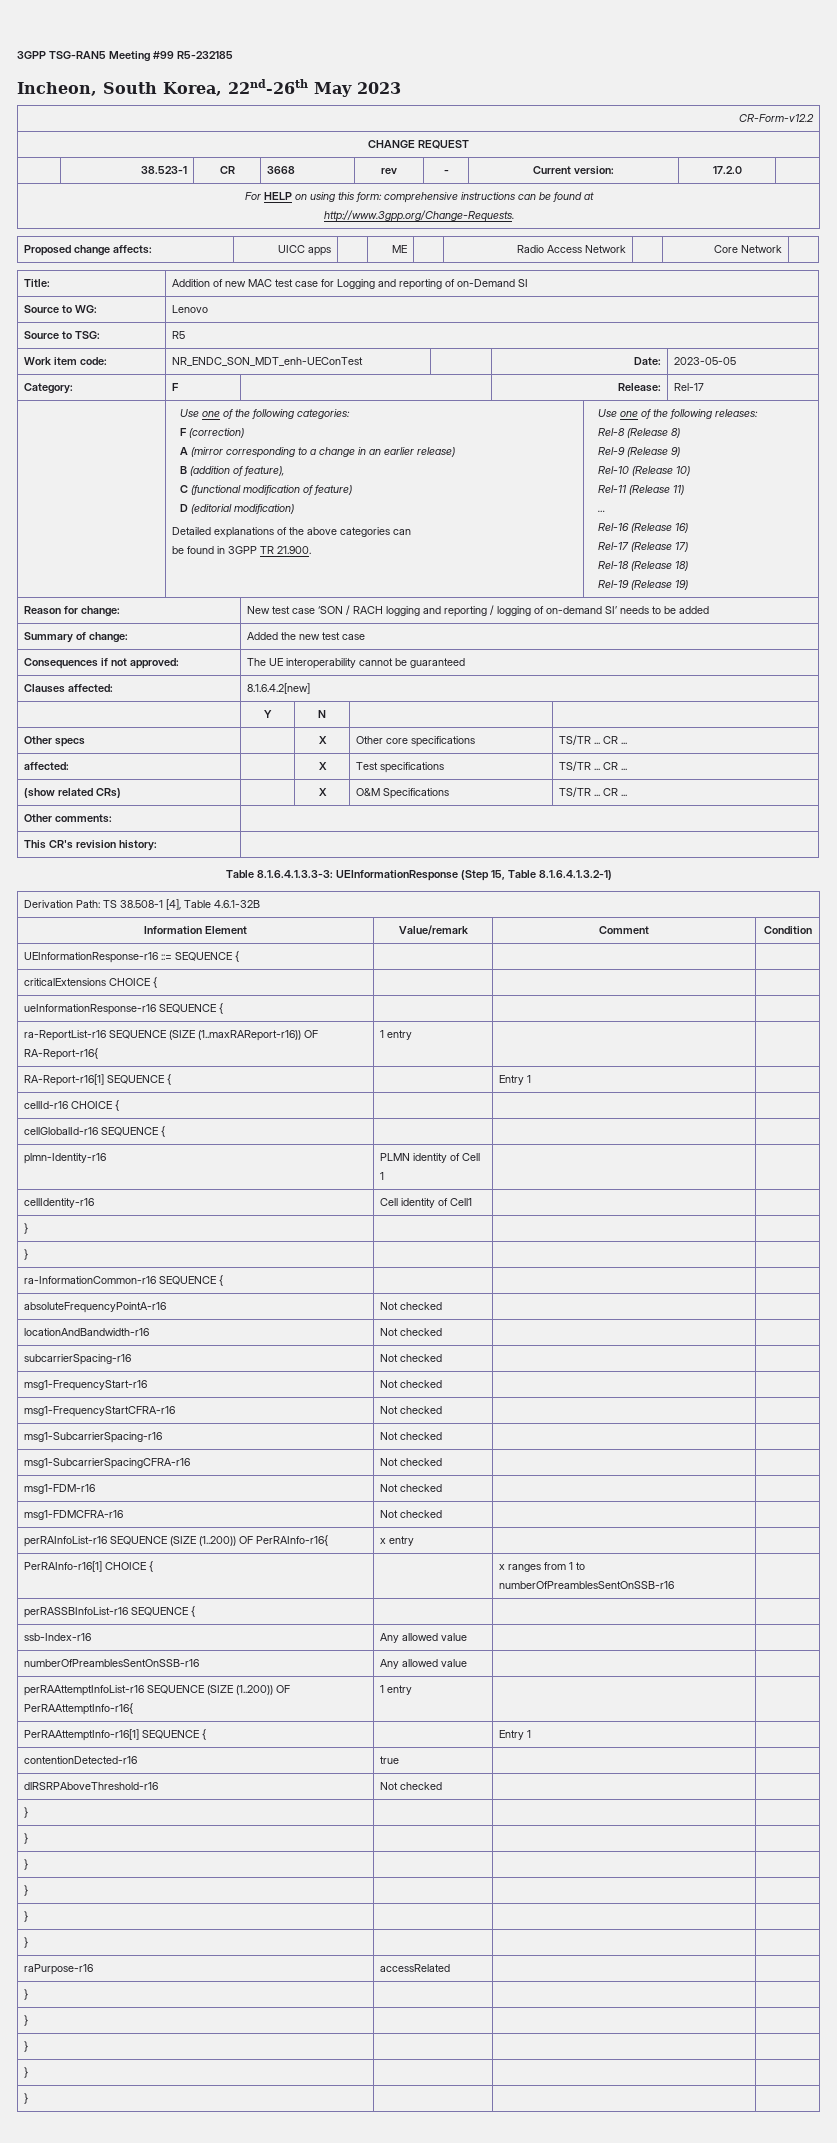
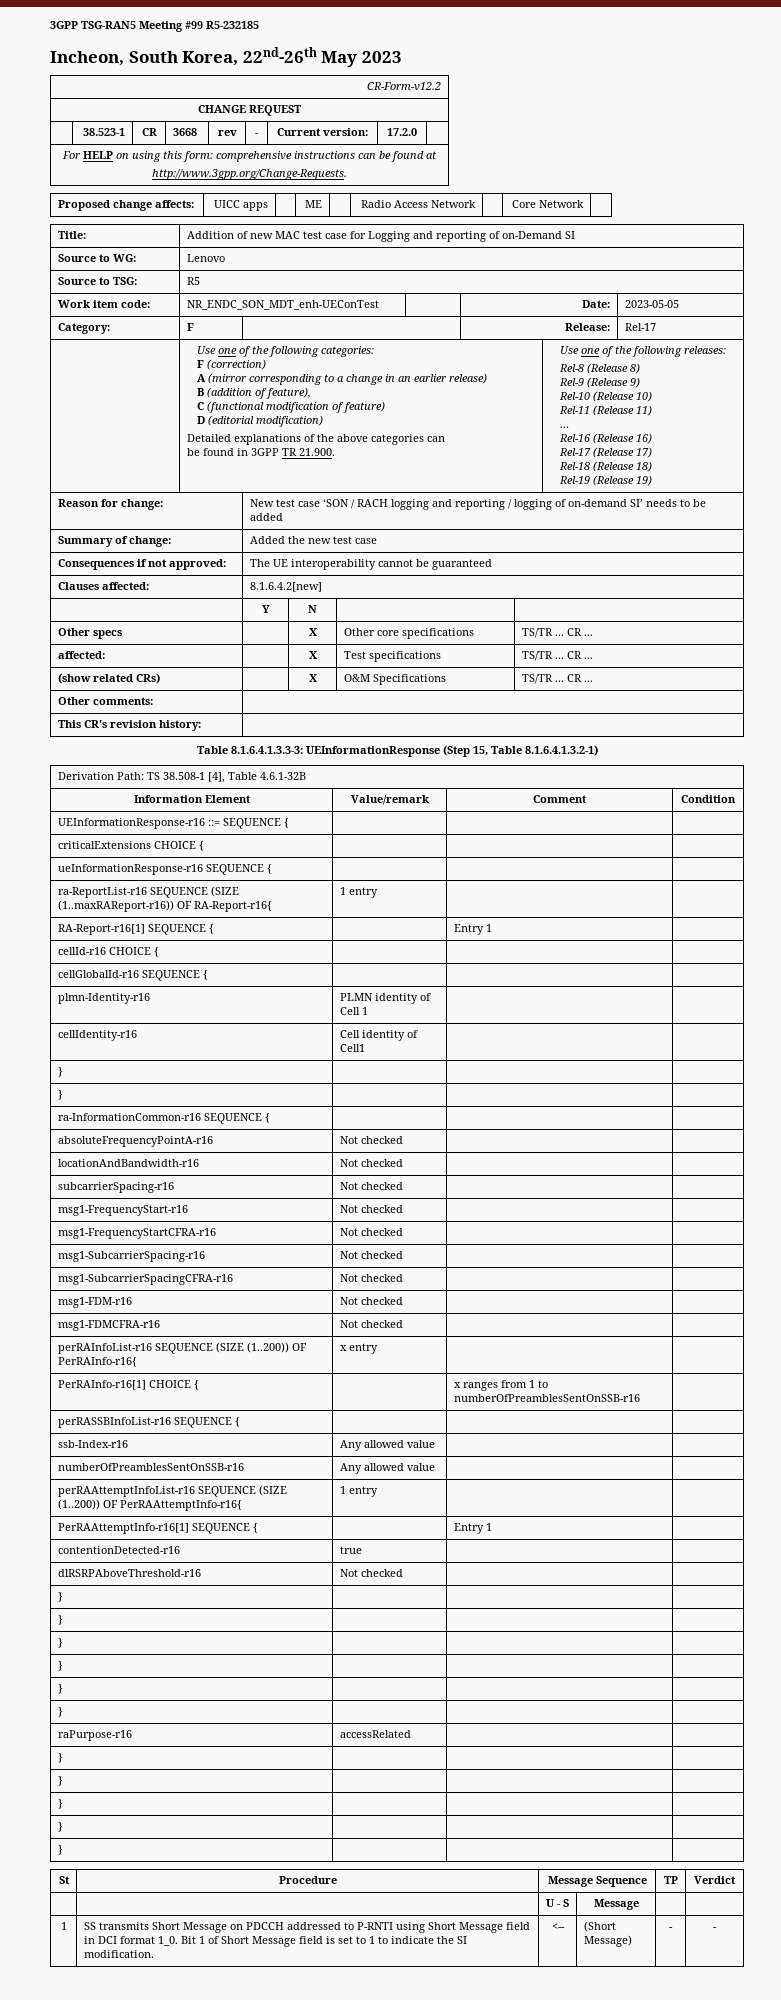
(29, 2098) none -> [58,1876,70,1884] [278,1876,337,1884] [547,1876,647,1887] [663,1876,678,1884] [694,1876,736,1884] [546,1899,569,1907] [593,1899,639,1910] [60,1922,67,1930] [83,1922,530,1933] [83,1936,467,1947] [83,1950,154,1958] [551,1923,565,1930] [583,1921,616,1932] [583,1935,632,1947] [669,1927,673,1930] [713,1927,717,1930] // St | Procedure | Message Sequence | TP | Verdict // | | U - S | Message | | // 1 | SS transmits Short Message on PDCCH addressed to P-RNTI using Short Message field in DCI format 1_0. Bit 1 of Short Message field is set to 1 to indicate the SI modification. | <-- | (Short Message) | - | -

